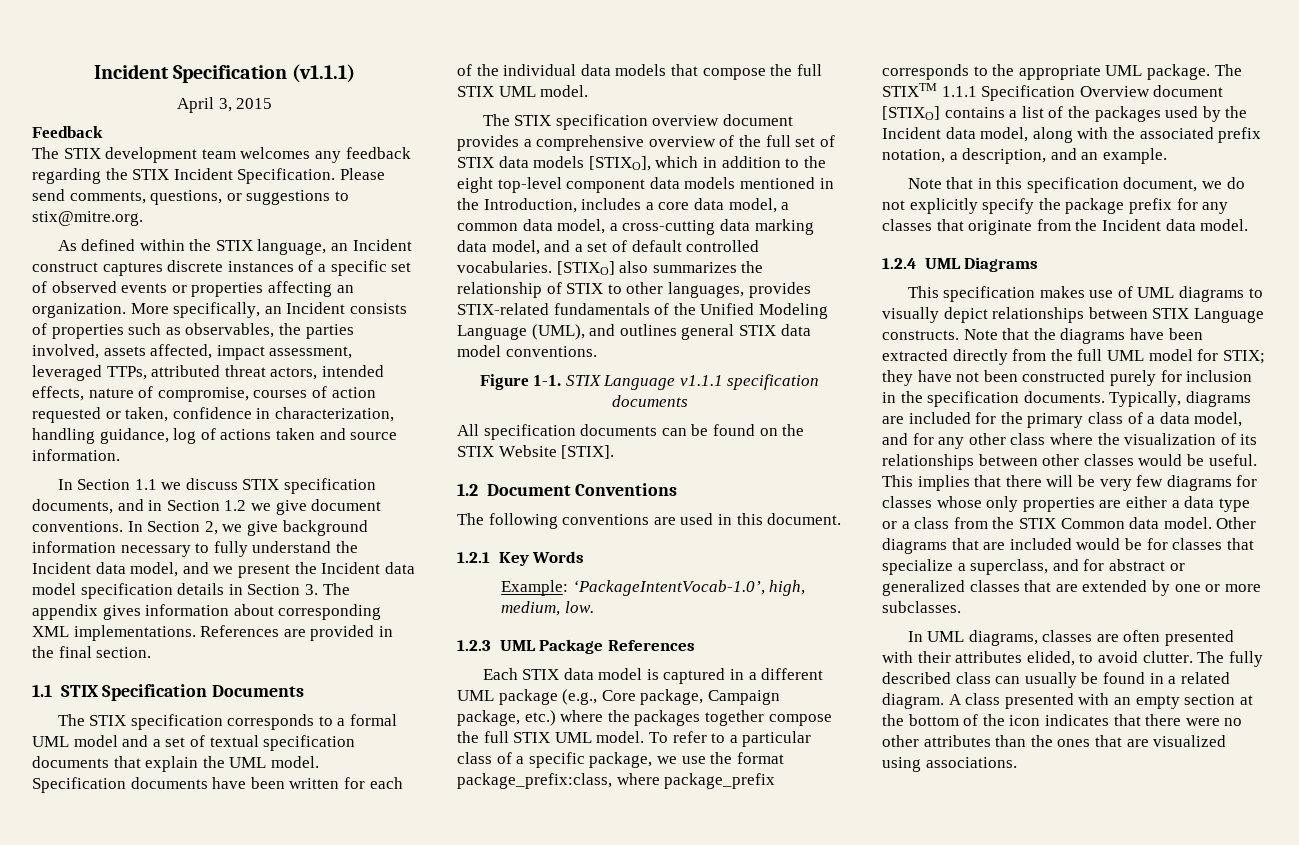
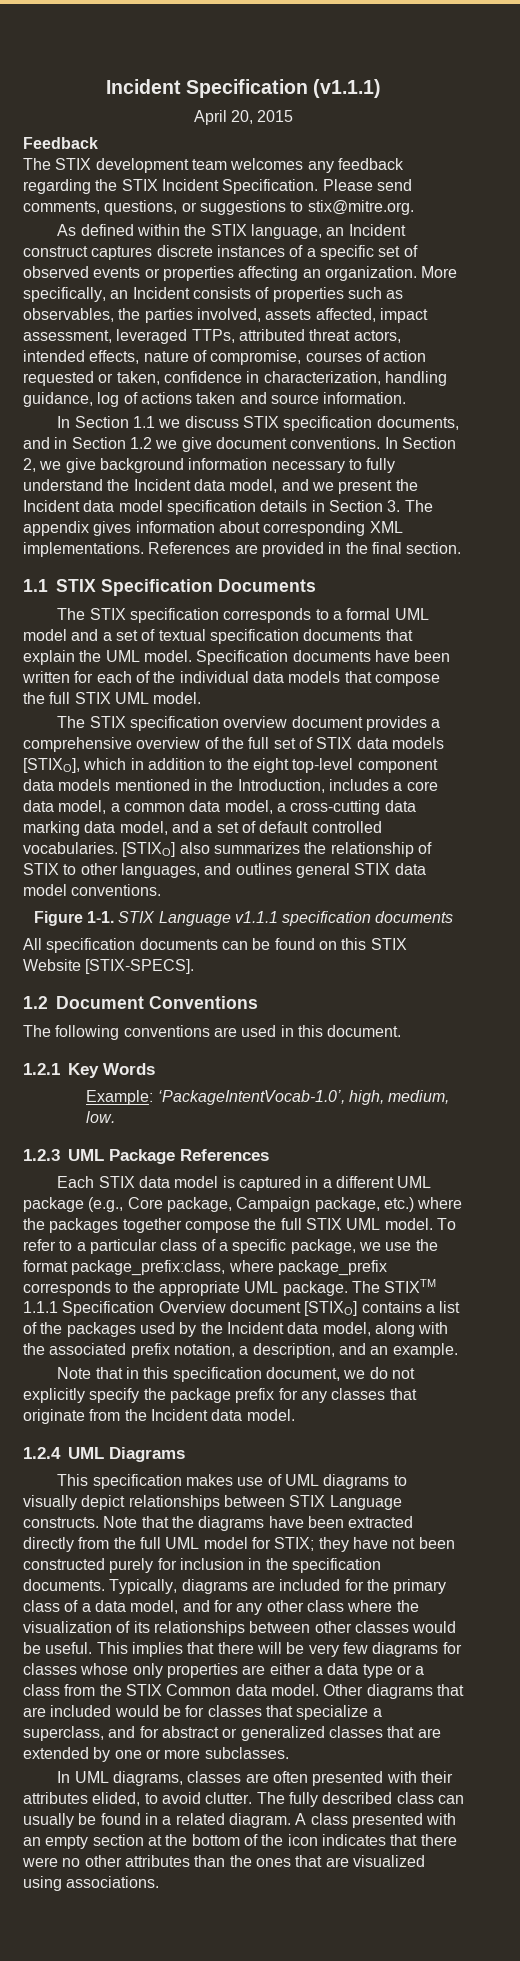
[218,98,232,112] 3, -> [231,110,253,124] 20,
[748,282,811,298] [457,303,828,319] [457,324,585,340] provides STIX-related fundamentals of the Unified Modeling Language (UML), -> (200, 870) none
[782,424,805,436] the -> [341,938,367,950] this
[561,445,615,459] [STIX]. -> [85,959,195,974] [STIX-SPECS].

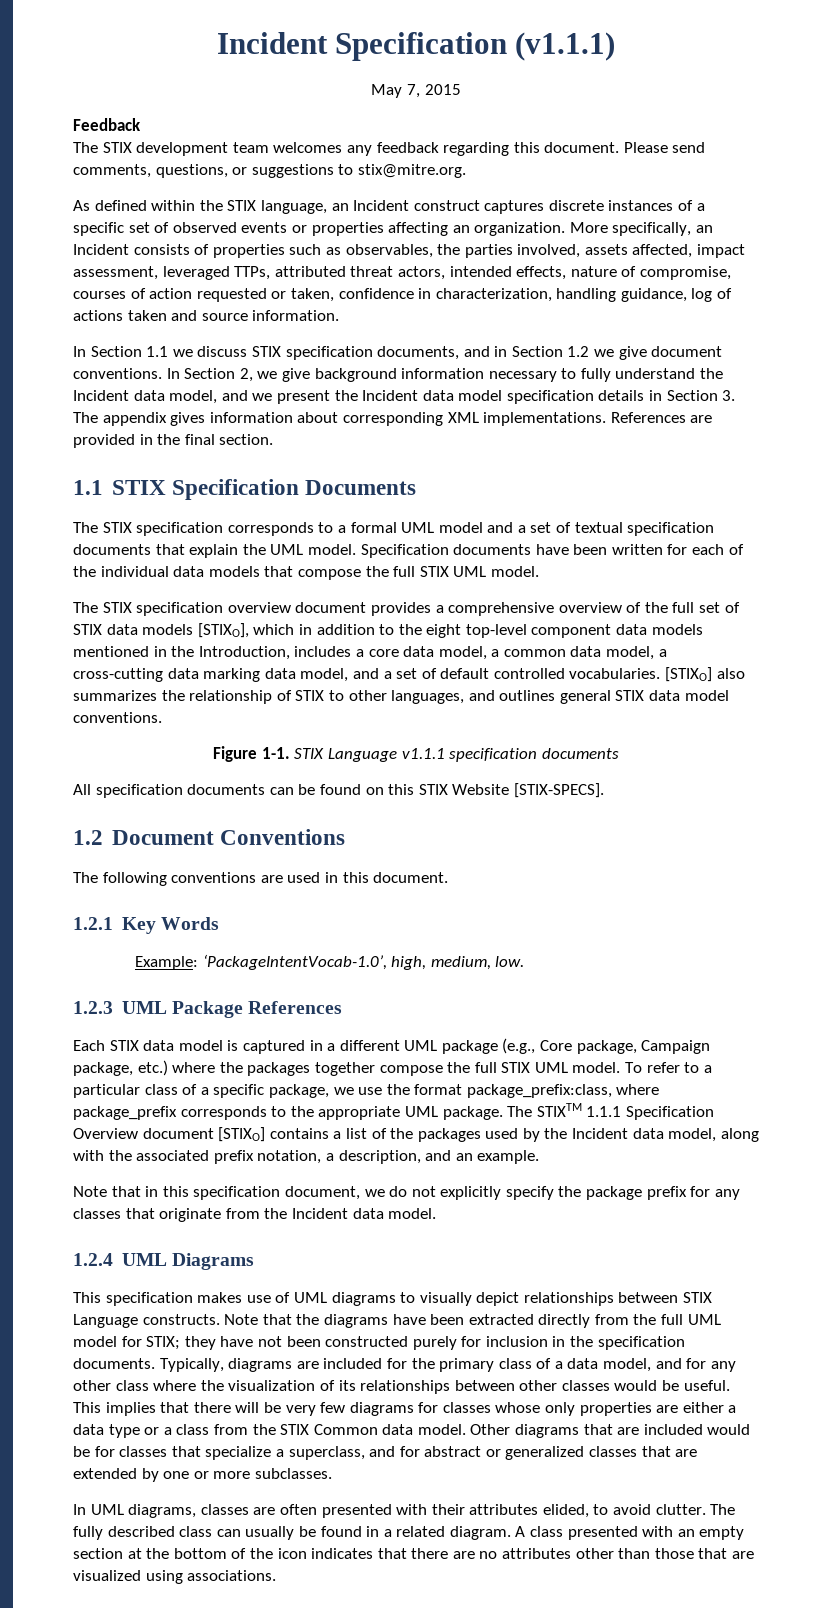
[193,110,253,125] April 20, -> [371,84,420,98] May 7,
[95,179,319,194] the STIX Incident Specification. -> [513,142,620,153] this document.
[22,1855,291,1867] were no other attributes than the ones -> [452,1548,694,1559] are no attributes other than those

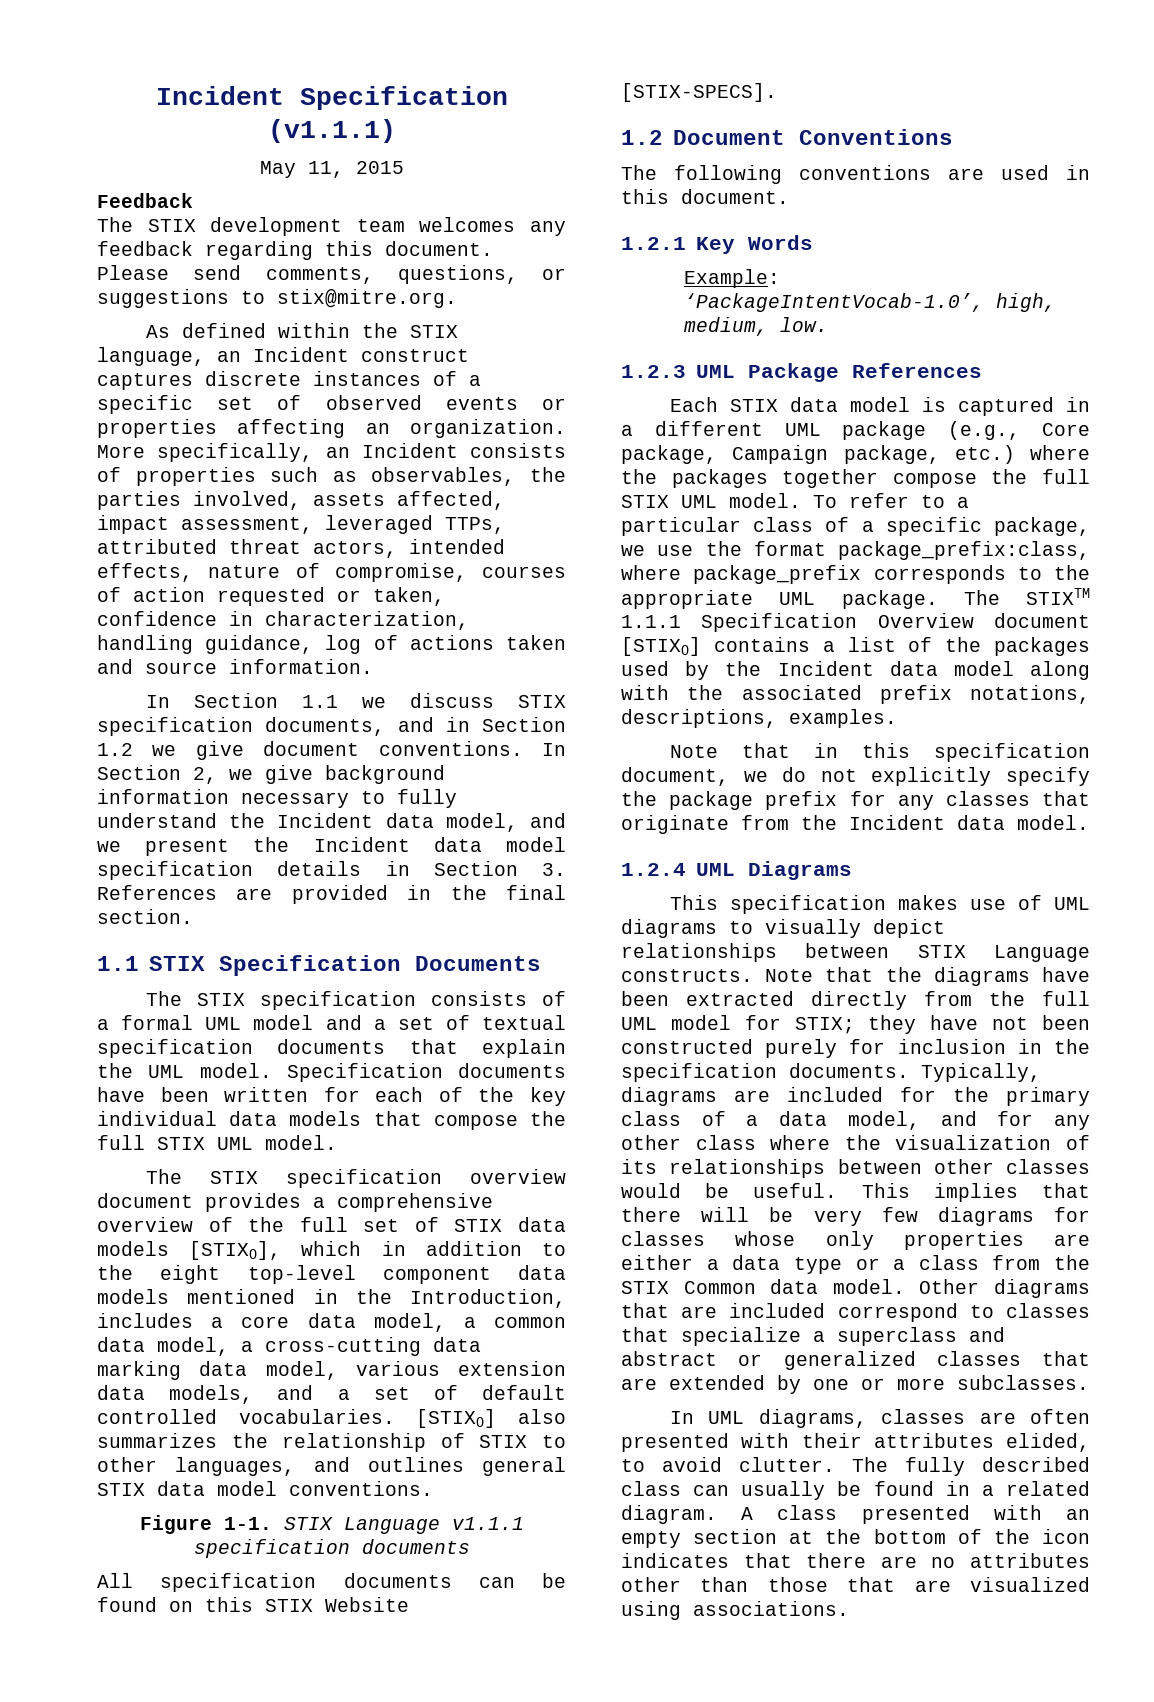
[406,84,420,98] 7, -> [307,161,344,178] 11,
[73,412,607,426] The appendix gives information about corresponding XML implementations. -> (566, 869) none
[227,522,334,536] corresponds to -> [430,991,566,1006] consists of
(96, 571) none -> [530,1087,566,1106] key
(349, 675) none -> [355,1361,566,1376] [97,1385,254,1404] various extension data models,
[668,1128,717,1142] model, -> [953,661,1014,676] model
[257,1150,540,1164] notation, a description, and an example. -> [970,685,1090,704] [621,709,897,728] notations, descriptions, examples.
[707,1424,751,1435] [73,1446,115,1457] would be for -> [837,1303,994,1322] correspond to
[288,1446,420,1460] superclass, and for -> [837,1327,1005,1346] superclass and

